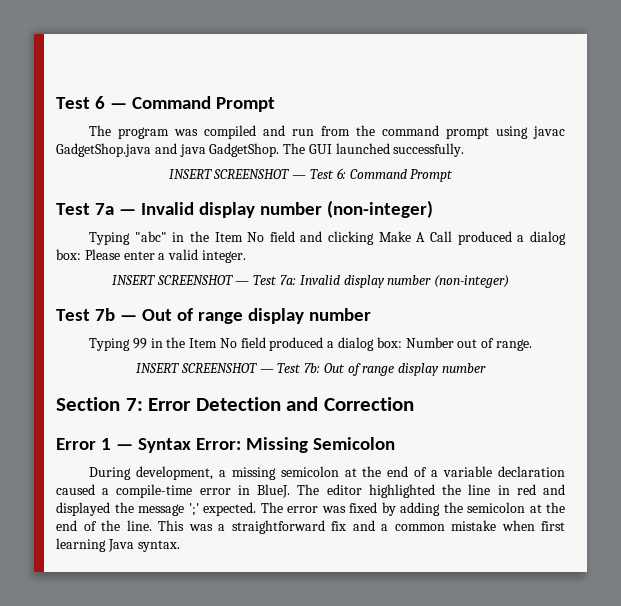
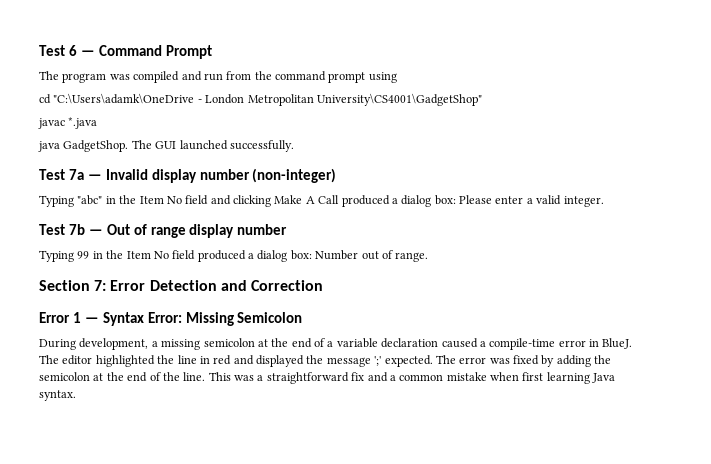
[533,126,565,139] [56,143,177,157] javac GadgetShop.java and -> [39,93,482,106] [38,117,98,129] // cd "C:\Users\adamk\OneDrive - London Metropolitan University\CS4001\GadgetShop" // javac *.java //
[168,168,454,182] // INSERT SCREENSHOT — Test 6: Command Prompt -> (294, 146) none
[111,275,510,288] // INSERT SCREENSHOT — Test 7a: Invalid display number (non-integer) -> (604, 201) none
[135,363,487,376] // INSERT SCREENSHOT — Test 7b: Out of range display number -> (429, 257) none

